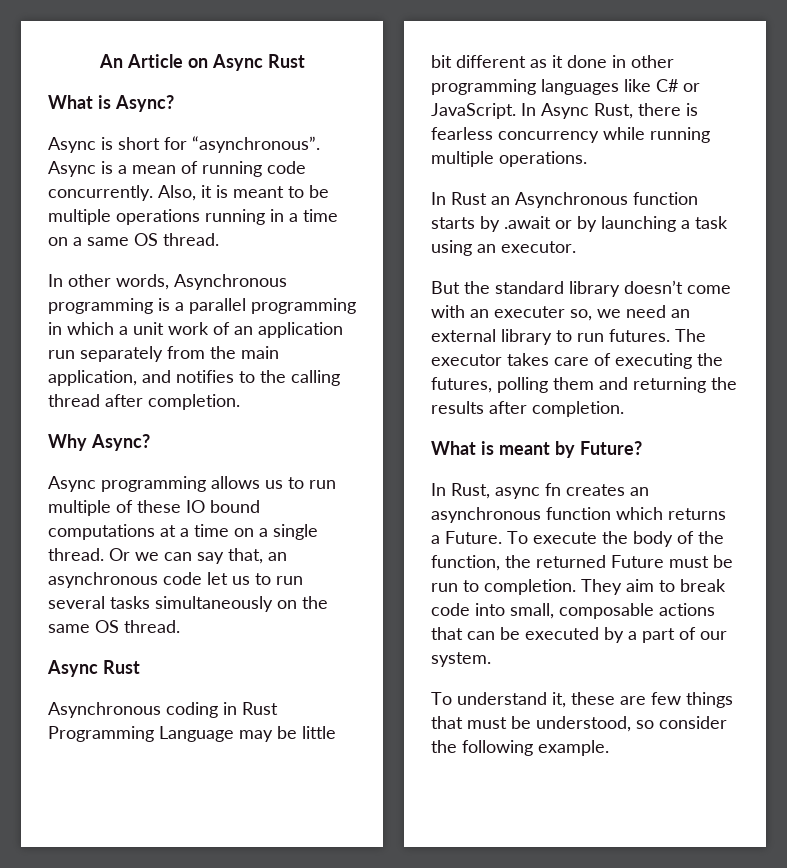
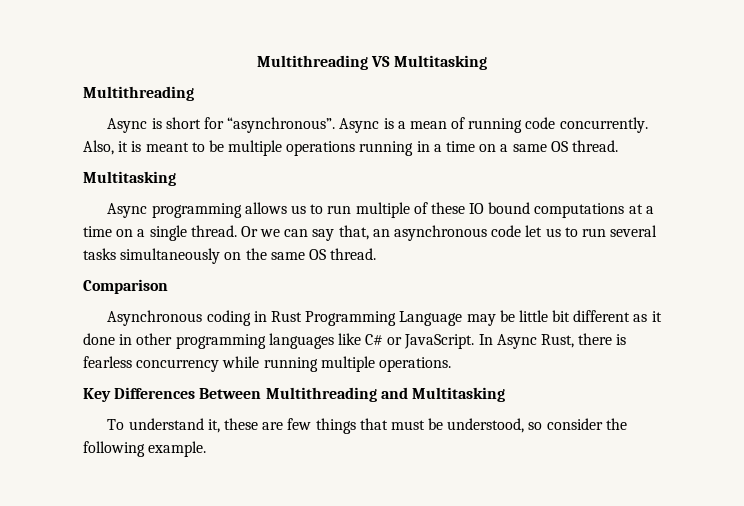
[98,54,305,71] [48,95,174,112] An Article on Async Rust // What is Async? -> [256,55,488,70] [83,86,194,101] Multithreading VS Multitasking // Multithreading
[48,274,287,290] [48,298,356,314] [48,322,343,338] [48,346,279,362] [48,370,340,386] [48,394,240,410] [48,434,150,451] In other words, Asynchronous programming is a parallel programming in which a unit work of an application run separately from the main application, and notifies to the calling thread after completion. // Why Async? -> [83,171,176,186] Multitasking
[47,660,140,677] Async Rust -> [83,279,168,294] Comparison
[431,192,698,208] [431,216,728,232] [431,240,576,256] [431,280,731,297] [431,305,690,321] [431,329,706,345] [431,353,723,369] [431,377,737,393] [431,401,624,417] [431,441,642,458] [431,483,649,499] [431,507,726,523] [431,531,724,547] [431,555,733,571] [431,579,726,595] [431,603,715,619] [431,627,727,643] [431,652,491,667] In Rust an Asynchronous function starts by .await or by launching a task using an executor. // But the standard library doesn’t come with an executer so, we need an external library to run futures. The executor takes care of executing the futures, polling them and returning the results after completion. // What is meant by Future? // In Rust, async fn creates an asynchronous function which returns a Future. To execute the body of the function, the returned Future must be run to completion. They aim to break code into small, composable actions that can be executed by a part of our system. -> [83,387,505,402] Key Differences Between Multithreading and Multitasking

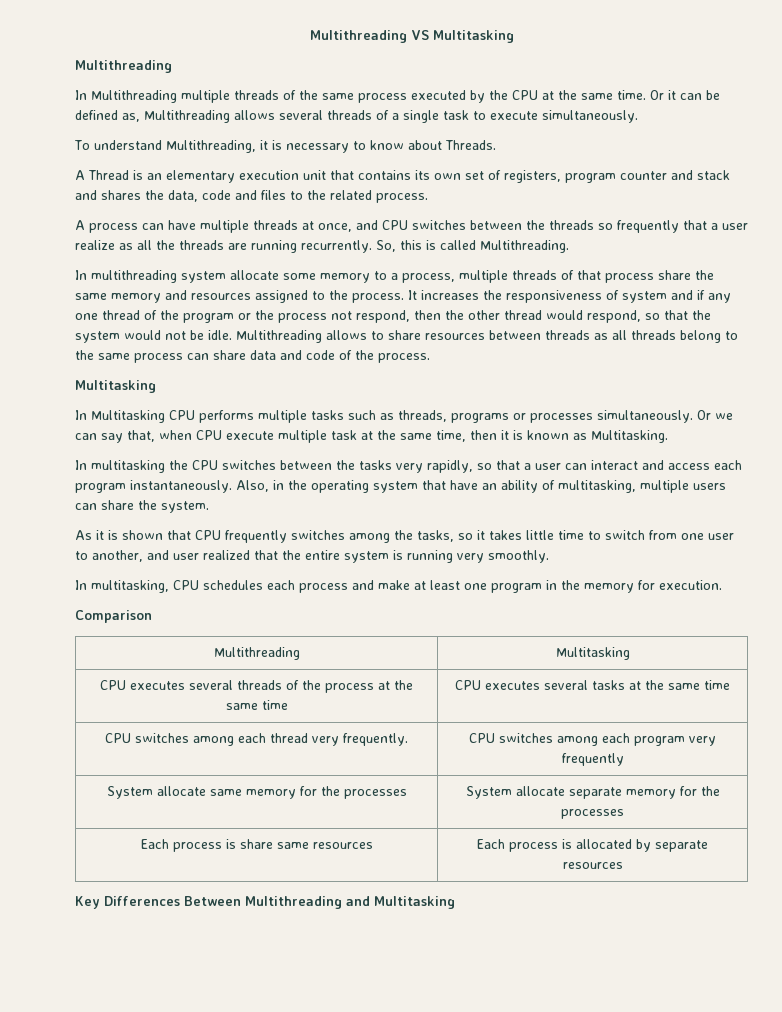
[107,117,648,133] [83,140,618,156] [83,171,176,186] [107,202,654,218] [83,225,237,241] Async is short for “asynchronous”. Async is a mean of running code concurrently. Also, it is meant to be multiple operations running in a time on a same OS thread. // Multitasking // Async programming allows us to run multiple of these IO bound computations at a time on a single thread. -> [75,90,720,103] [75,110,638,123] [74,140,496,153] [75,170,730,183] [75,190,428,203] [75,220,748,233] [75,240,569,253] [75,270,714,283] [75,290,731,303] [75,310,711,323] [75,330,738,343] [75,350,430,363] [75,380,156,393] [75,410,693,423] In Multithreading multiple threads of the same process executed by the CPU at the same time. Or it can be defined as, Multithreading allows several threads of a single task to execute simultaneously. // To understand Multithreading, it is necessary to know about Threads. // A Thread is an elementary execution unit that contains its own set of registers, program counter and stack and shares the data, code and files to the related process. // A process can have multiple threads at once, and CPU switches between the threads so frequently that a user realize as all the threads are running recurrently. So, this is called Multithreading. // In multithreading system allocate some memory to a process, multiple threads of that process share the same memory and resources assigned to the process. It increases the responsiveness of system and if any one thread of the program or the process not respond, then the other thread would respond, so that the system would not be idle. Multithreading allows to share resources between threads as all threads belong to the same process can share data and code of the process. // Multitasking // In Multitasking CPU performs multiple tasks such as threads, programs or processes simultaneously.
[372,225,658,241] [83,248,377,264] [83,279,168,294] [107,310,662,326] [83,333,627,349] [83,356,451,372] an asynchronous code let us to run several tasks simultaneously on the same OS thread. // Comparison // Asynchronous coding in Rust Programming Language may be little bit different as it done in other programming languages like C# or JavaScript. In Async Rust, there is fearless concurrency while running multiple operations. -> [159,430,668,443] [75,460,742,473] [75,480,726,493] [75,500,209,513] [75,530,734,543] [75,550,549,563] [75,580,722,593] [75,610,152,623] [213,647,300,660] [555,647,630,660] [100,680,414,693] [225,700,288,710] [455,680,730,690] [105,733,409,746] [469,733,716,746] [561,753,624,766] [106,786,407,799] [465,786,720,799] [561,809,624,819] [140,839,373,852] [477,839,708,852] [562,862,623,869] when CPU execute multiple task at the same time, then it is known as Multitasking. // In multitasking the CPU switches between the tasks very rapidly, so that a user can interact and access each program instantaneously. Also, in the operating system that have an ability of multitasking, multiple users can share the system. // As it is shown that CPU frequently switches among the tasks, so it takes little time to switch from one user to another, and user realized that the entire system is running very smoothly. // In multitasking, CPU schedules each process and make at least one program in the memory for execution. // Comparison // Multithreading | Multitasking // CPU executes several threads of the process at the same time | CPU executes several tasks at the same time // CPU switches among each thread very frequently. | CPU switches among each program very frequently // System allocate same memory for the processes | System allocate separate memory for the processes // Each process is share same resources | Each process is allocated by separate resources
[107,418,627,434] [83,441,207,457] // To understand it, these are few things that must be understood, so consider the following example. -> (455, 902) none

